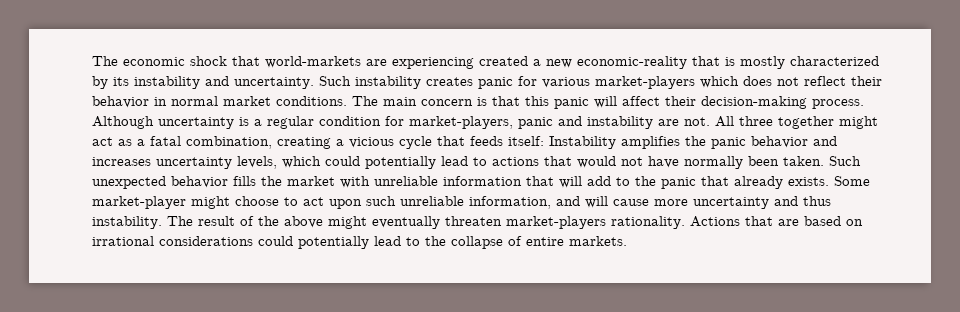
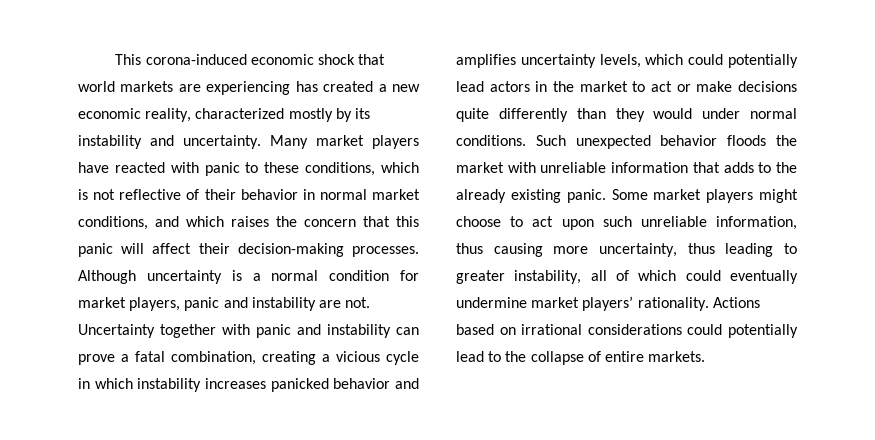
[92,56,118,66] The -> [115,54,247,65] This corona-induced
[265,56,361,68] world-markets -> [78,81,174,92] world markets
(474, 63) none -> [295,81,318,92] has
[577,56,879,69] economic-reality that is mostly characterized -> [78,108,333,122] economic reality, characterized mostly
[319,76,846,89] Such instability creates panic for various market-players which does not reflect -> [270,135,419,149] [78,162,419,176] [78,189,200,200] Many market players have reacted with panic to these conditions, which is not reflective of
[276,96,487,106] conditions. The main concern is -> [78,216,356,230] conditions, and which raises the concern
[812,99,864,109] process. -> [352,246,419,257] processes.
[267,116,314,129] regular -> [271,270,319,281] normal
[409,116,513,129] market-players, -> [78,297,181,311] market players,
[715,116,878,129] [92,137,132,146] All three together might act as -> [78,324,419,338] [78,354,115,365] Uncertainty together with panic and instability can prove
[437,136,746,149] that feeds itself: Instability amplifies the panic -> [78,378,329,392] in which instability increases panicked
[92,157,151,166] increases -> [456,54,516,68] amplifies
[473,156,824,169] to actions that would not have normally been taken. -> [489,81,797,92] [456,108,797,122] [456,135,526,146] actors in the market to act or make decisions quite differently than they would under normal conditions.
[233,176,256,186] fills -> [727,135,767,146] floods
[559,176,870,189] [92,196,186,209] will add to the panic that already exists. Some market-player -> [723,162,797,173] [456,189,754,203] adds to the already existing panic. Some market players
[556,196,831,209] [92,216,799,229] and will cause more uncertainty and thus instability. The result of the above might eventually threaten market-players rationality. Actions that are -> [456,243,797,257] [456,270,798,284] [456,296,760,311] thus causing more uncertainty, thus leading to greater instability, all of which could eventually undermine market players’ rationality. Actions

